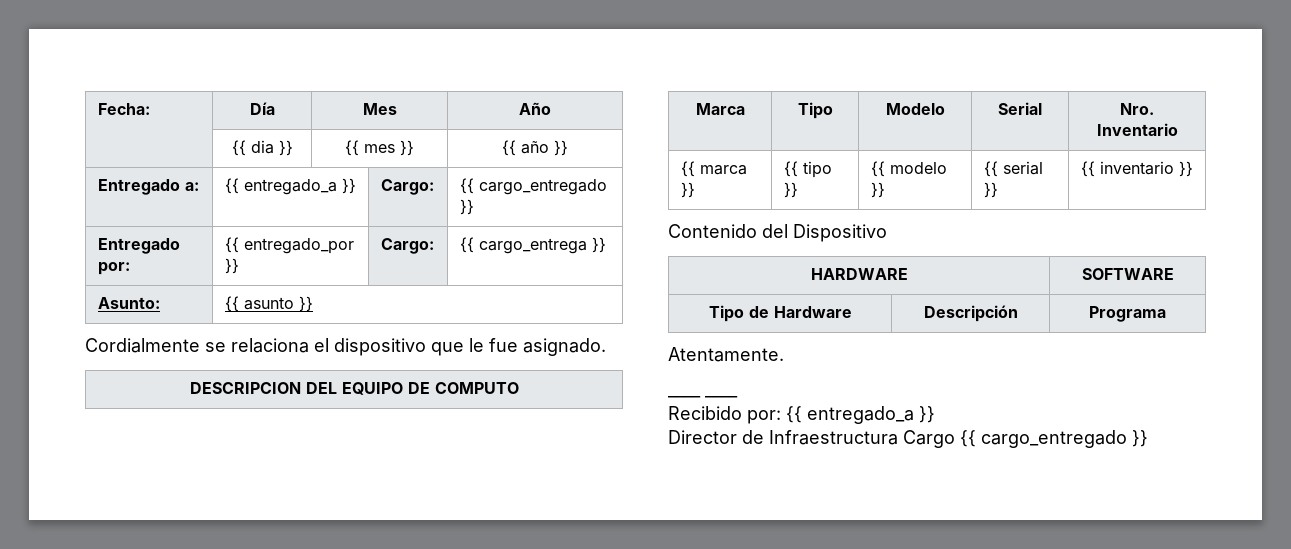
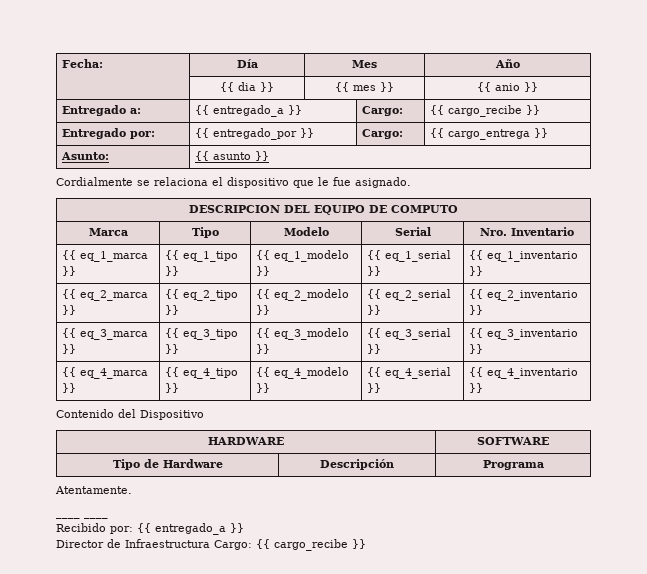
[521,141,549,154] año -> [495,83,520,91] anio
[478,179,607,195] cargo_entregado -> [448,105,523,117] cargo_recibe
[699,165,747,175] [680,182,695,198] [783,161,832,178] [783,182,798,198] [870,161,947,177] [870,182,885,198] [983,161,1043,177] [983,182,998,198] [1080,161,1174,177] marca }} | {{ tipo }} | {{ modelo }} | {{ serial }} | {{ inventario -> [80,251,149,262] [62,266,77,276] [165,250,239,262] [165,266,180,276] [256,250,350,262] [256,266,271,276] [367,250,452,262] [367,266,382,276] [469,250,579,262] [469,266,484,276] [62,289,149,301] [62,305,77,315] [165,289,239,301] [165,305,180,315] [256,289,350,301] [256,305,271,315] [367,289,452,301] [367,305,382,315] [469,289,579,301] [469,305,484,315] [62,328,149,340] [62,344,77,354] [165,328,239,340] [165,344,180,354] [256,328,350,340] [256,344,271,354] [367,328,452,340] [367,344,382,354] [469,328,579,340] [469,344,484,354] [62,367,149,379] [62,383,77,393] [165,367,239,379] [165,383,180,393] [256,367,350,379] [256,383,271,393] [367,367,452,379] [367,383,382,393] [469,367,579,379] eq_1_marca }} | {{ eq_1_tipo }} | {{ eq_1_modelo }} | {{ eq_1_serial }} | {{ eq_1_inventario }} // {{ eq_2_marca }} | {{ eq_2_tipo }} | {{ eq_2_modelo }} | {{ eq_2_serial }} | {{ eq_2_inventario }} // {{ eq_3_marca }} | {{ eq_3_tipo }} | {{ eq_3_modelo }} | {{ eq_3_serial }} | {{ eq_3_inventario }} // {{ eq_4_marca }} | {{ eq_4_tipo }} | {{ eq_4_modelo }} | {{ eq_4_serial }} | {{ eq_4_inventario
[903,430,1127,448] Cargo {{ cargo_entregado -> [214,539,348,551] Cargo: {{ cargo_recibe

